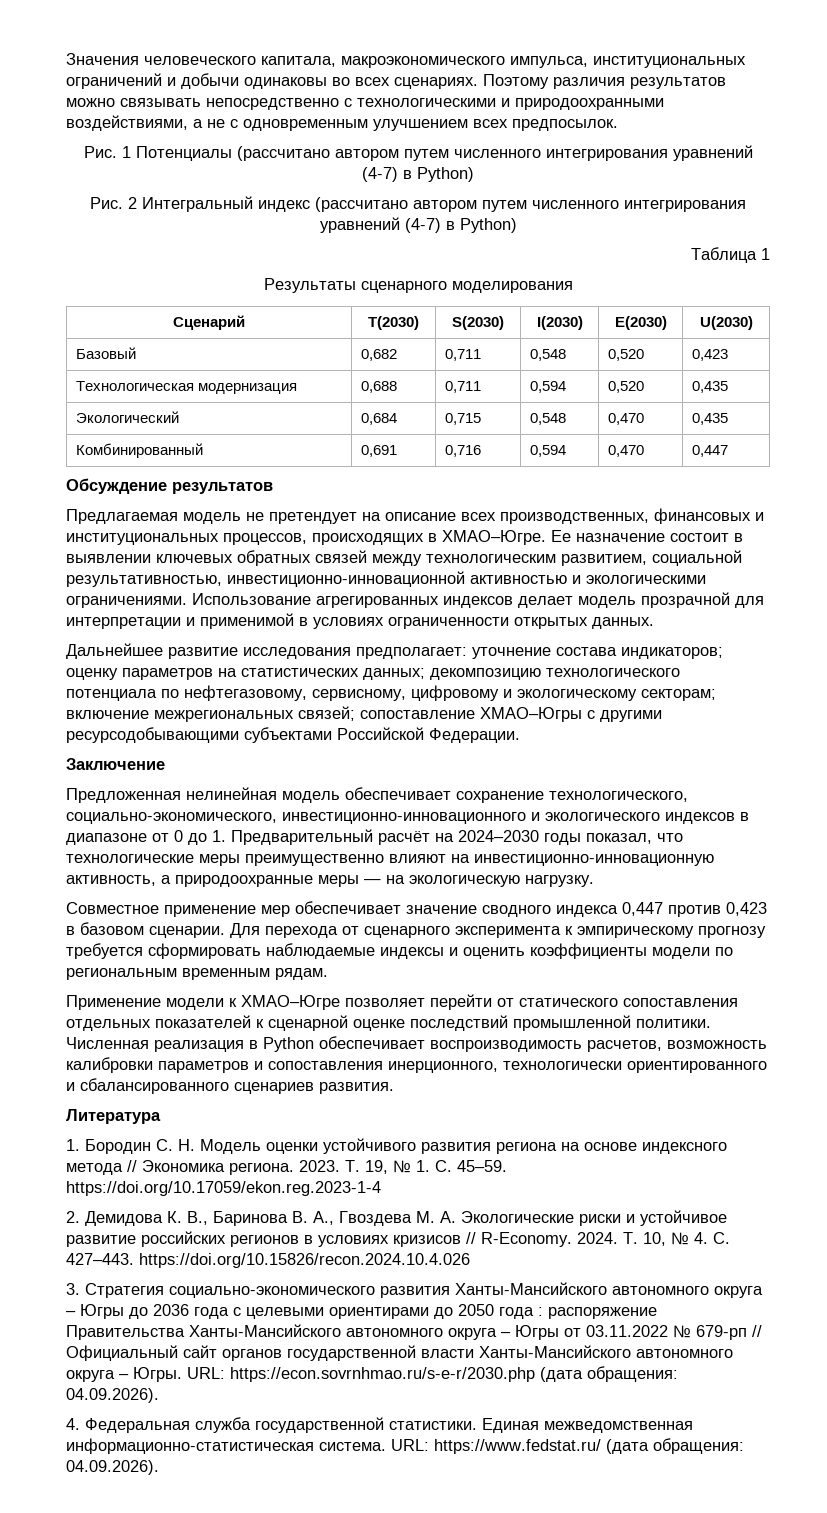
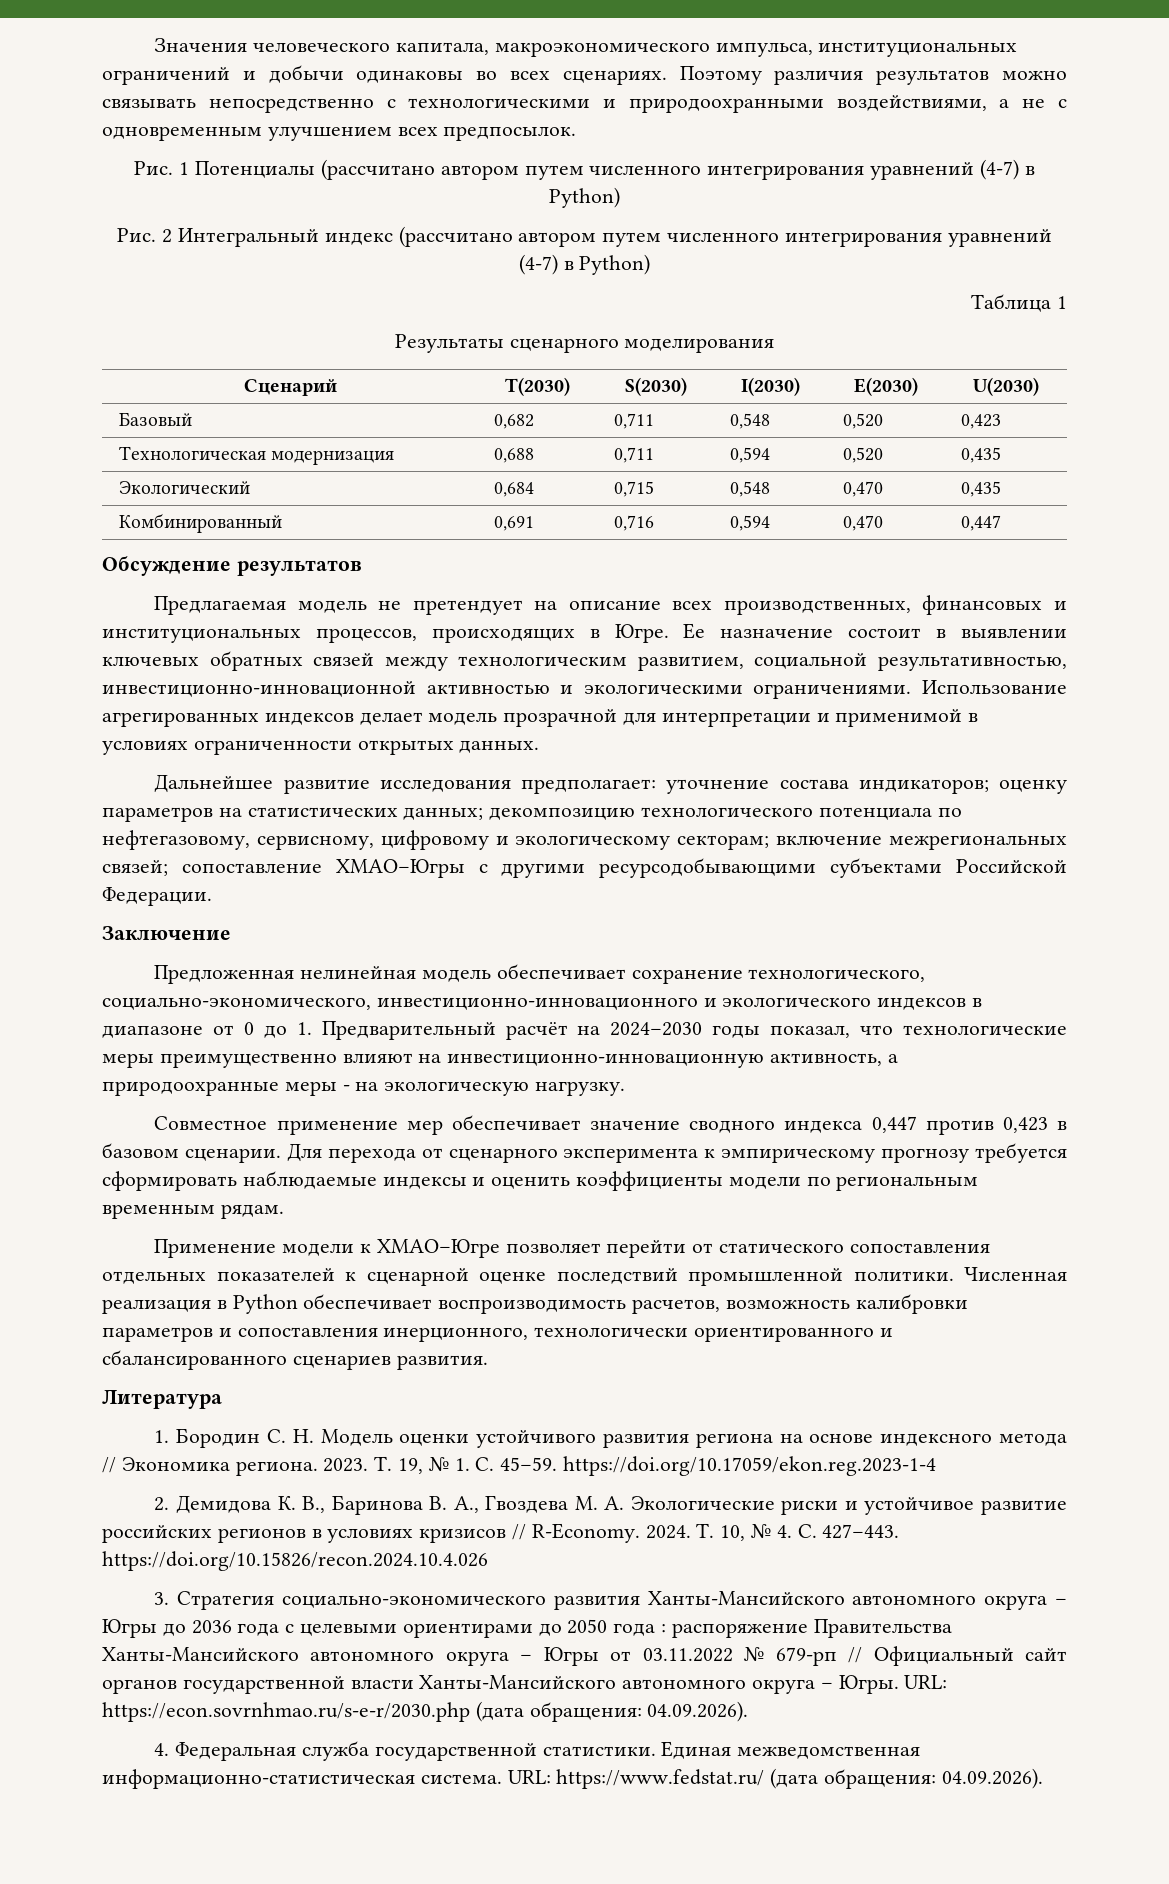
[442,530,546,545] ХМАО–Югре. -> [614,624,669,643] Югре.
[364,879,381,884] — -> [342,1085,350,1091] -

